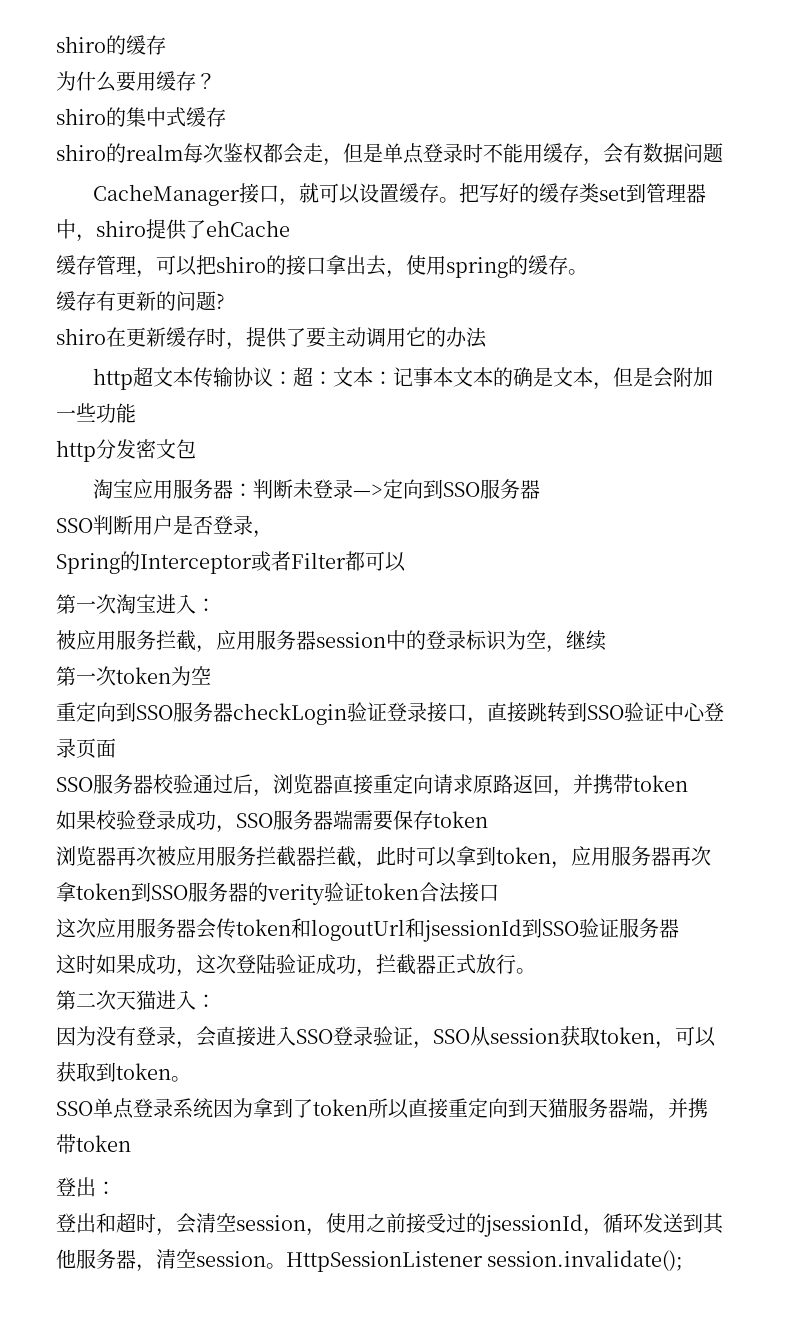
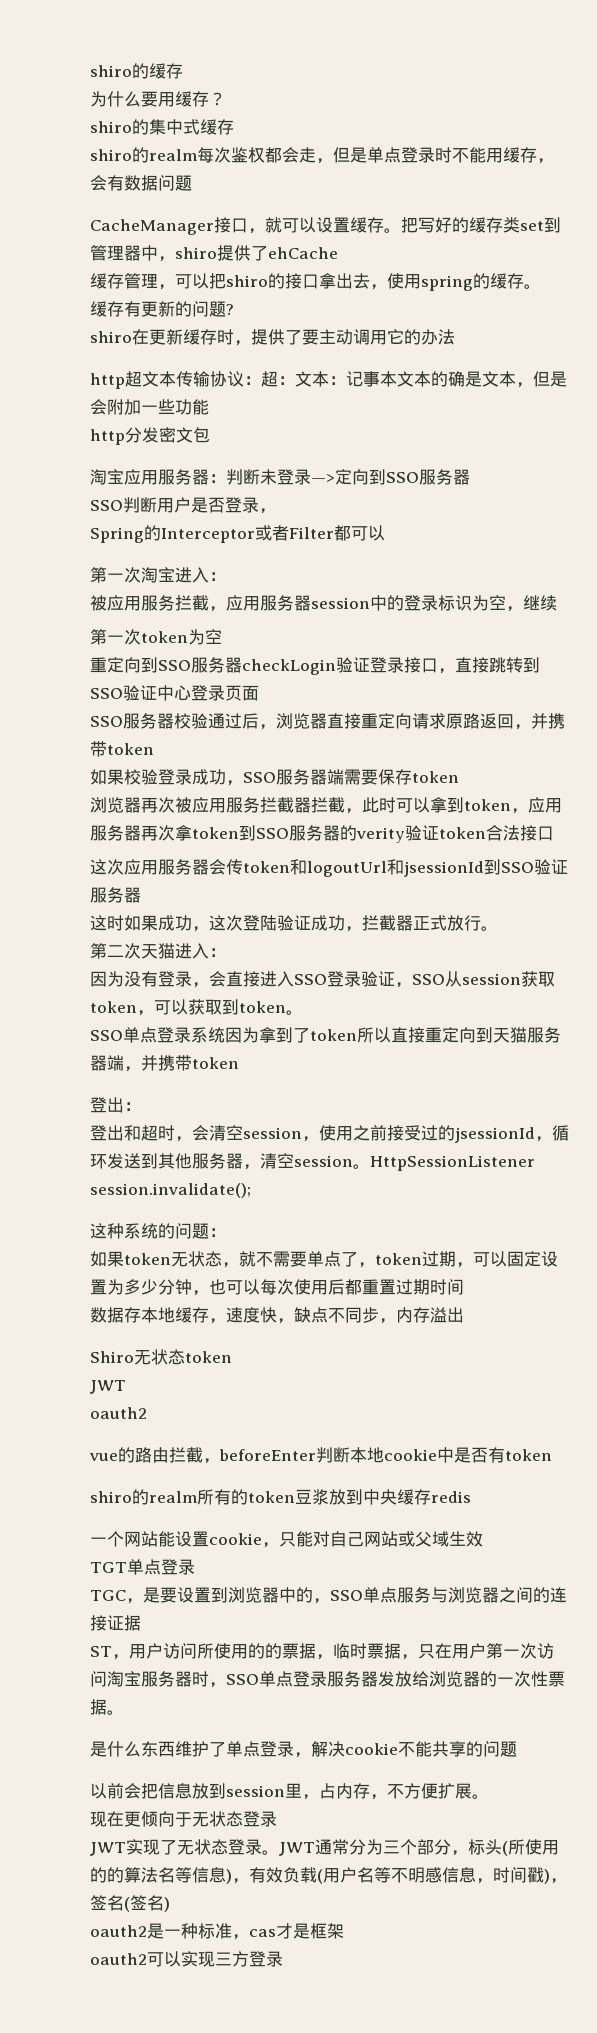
(684, 1260) none -> [90,1223,226,1239] [90,1251,558,1268] [90,1279,464,1296] [90,1307,464,1324] [90,1349,232,1365] [90,1380,126,1394] [90,1407,147,1419] [89,1447,552,1464] [90,1489,471,1505] [90,1531,483,1548] [90,1559,195,1575] [90,1587,567,1604] [90,1615,141,1631] [90,1643,554,1660] [90,1671,565,1688] [90,1699,124,1715] [90,1741,517,1758] [90,1783,489,1800] [90,1811,277,1827] [90,1839,559,1856] [90,1867,567,1884] [90,1895,170,1912] [90,1923,344,1940] [90,1951,283,1967] // 这种系统的问题： // 如果token无状态，就不需要单点了，token过期，可以固定设置为多少分钟，也可以每次使用后都重置过期时间 // 数据存本地缓存，速度快，缺点不同步，内存溢出 // Shiro无状态token // JWT // oauth2 // vue的路由拦截，beforeEnter判断本地cookie中是否有token // shiro的realm所有的token豆浆放到中央缓存redis // 一个网站能设置cookie，只能对自己网站或父域生效 // TGT单点登录 // TGC，是要设置到浏览器中的，SSO单点服务与浏览器之间的连接证据 // ST，用户访问所使用的的票据，临时票据，只在用户第一次访问淘宝服务器时，SSO单点登录服务器发放给浏览器的一次性票据。 // 是什么东西维护了单点登录，解决cookie不能共享的问题 // 以前会把信息放到session里，占内存，不方便扩展。 // 现在更倾向于无状态登录 // JWT实现了无状态登录。JWT通常分为三个部分，标头(所使用的的算法名等信息)，有效负载(用户名等不明感信息，时间戳)，签名(签名) // oauth2是一种标准，cas才是框架 // oauth2可以实现三方登录

